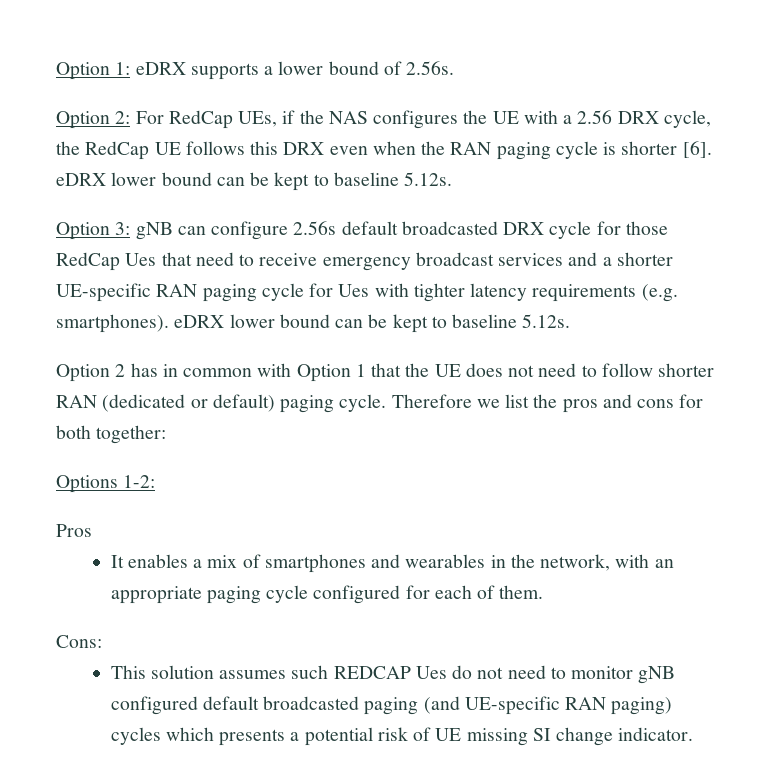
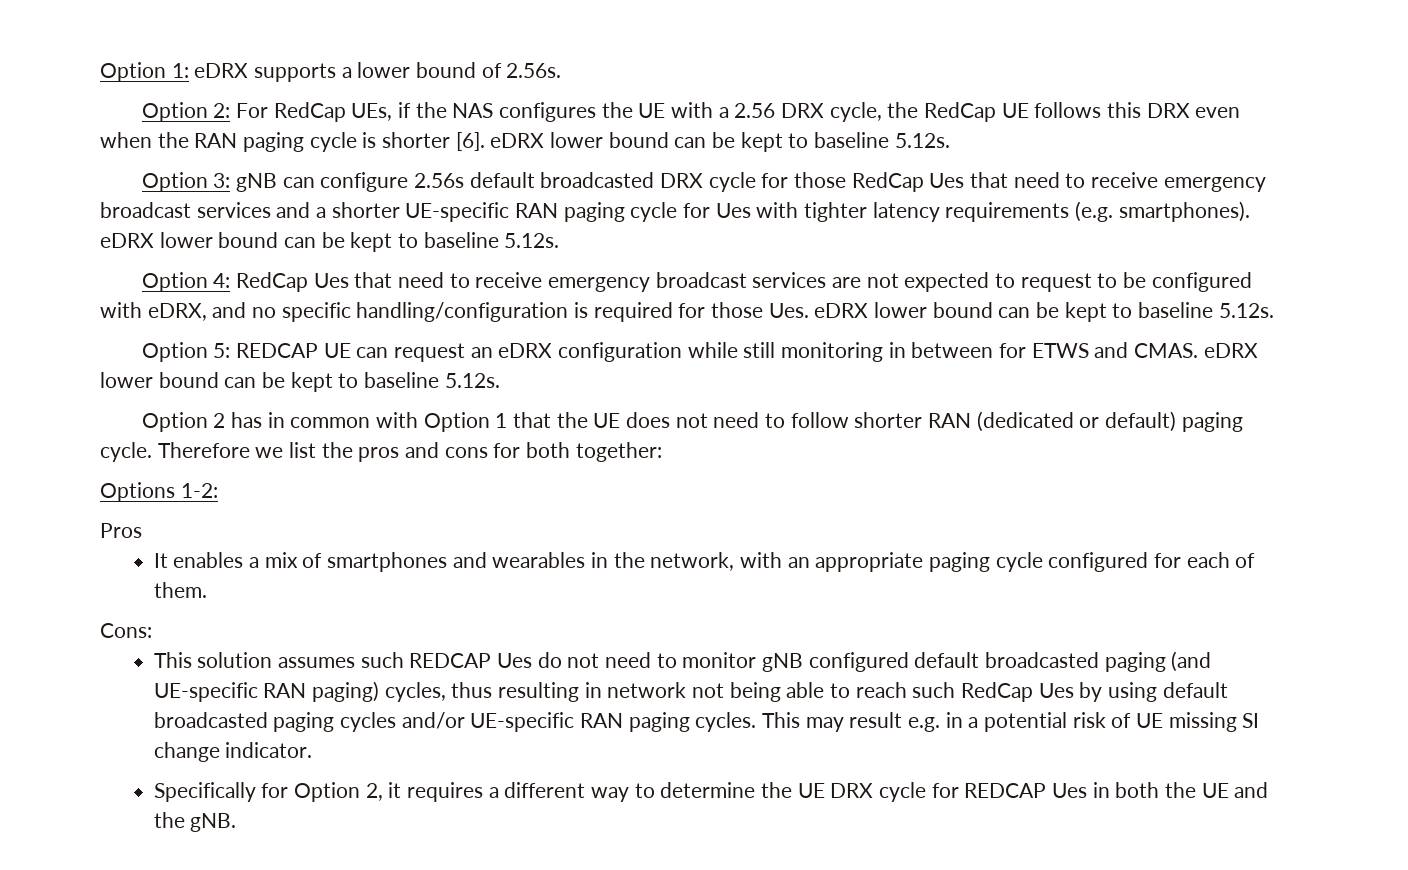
(571, 321) none -> [141,272,1252,292] [100,302,1274,322] [141,342,1258,362] [100,372,500,392] // Option 4: RedCap Ues that need to receive emergency broadcast services are not expected to request to be configured with eDRX, and no specific handling/configuration is required for those Ues. eDRX lower bound can be kept to baseline 5.12s. // Option 5: REDCAP UE can request an eDRX configuration while still monitoring in between for ETWS and CMAS. eDRX lower bound can be kept to baseline 5.12s.
[110,727,286,746] cycles which presents -> [384,682,1228,702] [153,712,963,732] cycles, thus resulting in network not being able to reach such RedCap Ues by using default broadcasted paging cycles and/or UE-specific RAN paging cycles. This may result e.g. in
(694, 734) none -> [153,782,1269,802] [153,812,237,832] // Specifically for Option 2, it requires a different way to determine the UE DRX cycle for REDCAP Ues in both the UE and the gNB.

